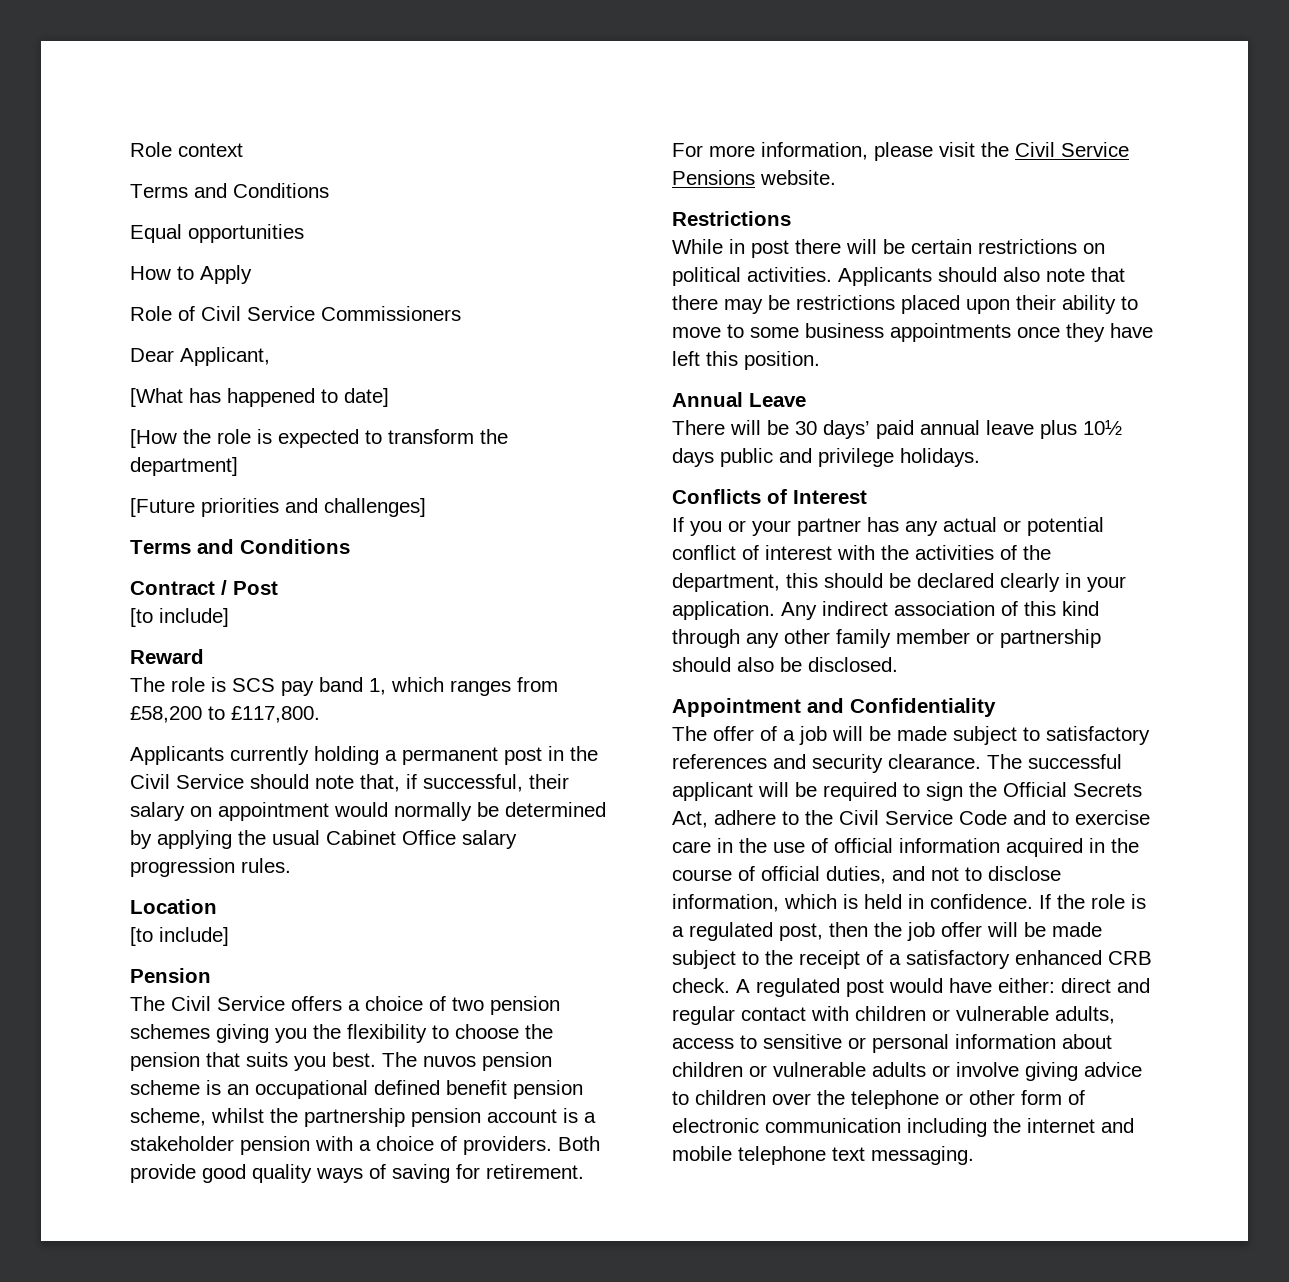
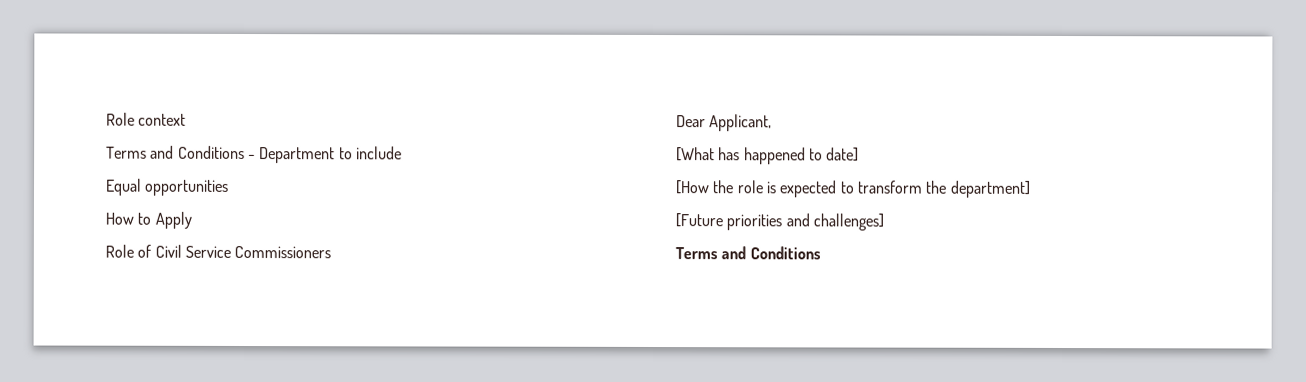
(329, 190) none -> [247,146,402,164] - Department to include
[130,580,278,595] [130,608,229,627] [130,649,204,664] [130,677,558,696] [130,706,320,723] [130,746,598,765] [130,774,569,792] [130,802,606,821] [130,830,517,849] [130,858,291,877] [130,899,217,914] [130,927,229,946] [130,968,211,983] [130,996,560,1015] [130,1024,553,1043] [130,1052,552,1071] [130,1080,583,1099] [130,1108,596,1127] [130,1136,600,1155] [130,1164,584,1183] [672,142,1129,161] [672,170,836,185] [672,211,791,226] [672,239,1105,258] [672,267,1125,286] [672,295,1138,314] [672,323,1153,342] [672,351,820,370] [672,392,806,407] [672,420,1122,439] [672,448,980,467] [672,489,867,504] [672,517,1104,536] [672,545,1051,560] [672,573,1126,592] [672,601,1099,620] [672,629,1101,648] [672,657,898,672] [672,698,996,717] [672,726,1150,745] [672,754,1122,773] [672,782,1142,801] [672,810,1150,828] [672,838,1139,857] [672,866,1061,884] [672,894,1146,912] [672,922,1102,941] [672,950,1152,969] [672,978,1150,997] [672,1006,1115,1025] [672,1034,1112,1053] [672,1062,1142,1081] [672,1090,1085,1109] [672,1118,1134,1137] [672,1146,974,1165] // Contract / Post // [to include] // Reward // The role is SCS pay band 1, which ranges from £58,200 to £117,800. // Applicants currently holding a permanent post in the Civil Service should note that, if successful, their salary on appointment would normally be determined by applying the usual Cabinet Office salary progression rules. // Location // [to include] // Pension // The Civil Service offers a choice of two pension schemes giving you the flexibility to choose the pension that suits you best. The nuvos pension scheme is an occupational defined benefit pension scheme, whilst the partnership pension account is a stakeholder pension with a choice of providers. Both provide good quality ways of saving for retirement. For more information, please visit the Civil Service Pensions website. // Restrictions // While in post there will be certain restrictions on political activities. Applicants should also note that there may be restrictions placed upon their ability to move to some business appointments once they have left this position. // Annual Leave // There will be 30 days’ paid annual leave plus 10½ days public and privilege holidays. // Conflicts of Interest // If you or your partner has any actual or potential conflict of interest with the activities of the department, this should be declared clearly in your application. Any indirect association of this kind through any other family member or partnership should also be disclosed. // Appointment and Confidentiality // The offer of a job will be made subject to satisfactory references and security clearance. The successful applicant will be required to sign the Official Secrets Act, adhere to the Civil Service Code and to exercise care in the use of official information acquired in the course of official duties, and not to disclose information, which is held in confidence. If the role is a regulated post, then the job offer will be made subject to the receipt of a satisfactory enhanced CRB check. A regulated post would have either: direct and regular contact with children or vulnerable adults, access to sensitive or personal information about children or vulnerable adults or involve giving advice to children over the telephone or other form of electronic communication including the internet and mobile telephone text messaging. -> (821, 253) none

